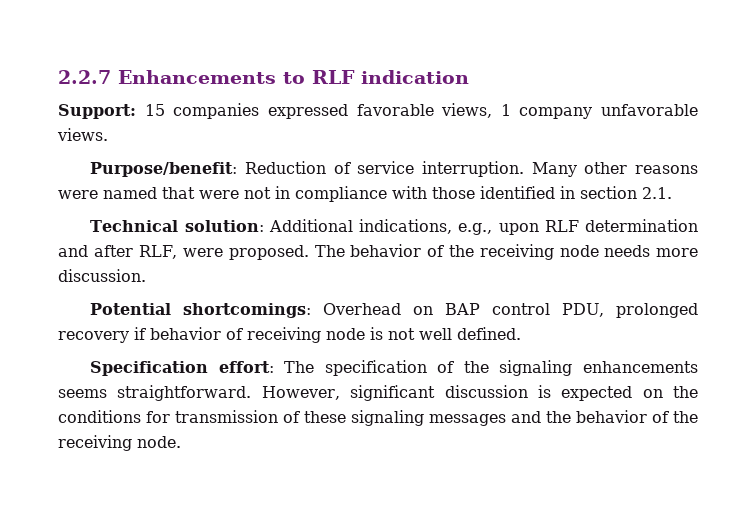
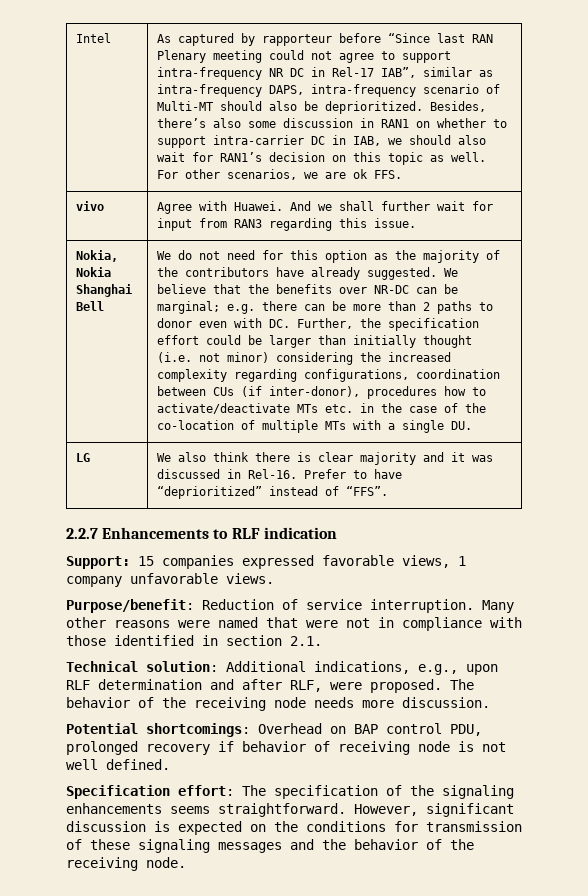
(58, 77) none -> [76,33,112,43] [157,33,494,46] [157,50,452,63] [157,67,494,80] [157,84,501,97] [157,101,487,114] [157,118,508,128] [157,135,487,148] [157,152,487,165] [157,169,403,180] [76,201,105,211] [157,201,494,214] [157,218,417,231] [76,250,119,262] [76,267,112,277] [76,284,133,297] [76,301,105,311] [157,250,501,263] [157,267,459,280] [157,284,459,294] [157,301,494,314] [157,318,480,331] [157,335,473,348] [157,352,452,365] [157,369,501,382] [157,386,487,399] [157,403,487,414] [157,420,473,433] [76,453,91,462] [157,452,494,465] [157,469,403,479] [157,486,389,499] Intel | As captured by rapporteur before “Since last RAN Plenary meeting could not agree to support intra-frequency NR DC in Rel-17 IAB”, similar as intra-frequency DAPS, intra-frequency scenario of Multi-MT should also be deprioritized. Besides, there’s also some discussion in RAN1 on whether to support intra-carrier DC in IAB, we should also wait for RAN1’s decision on this topic as well. For other scenarios, we are ok FFS. // vivo | Agree with Huawei. And we shall further wait for input from RAN3 regarding this issue. // Nokia, Nokia Shanghai Bell | We do not need for this option as the majority of the contributors have already suggested. We believe that the benefits over NR-DC can be marginal; e.g. there can be more than 2 paths to donor even with DC. Further, the specification effort could be larger than initially thought (i.e. not minor) considering the increased complexity regarding configurations, coordination between CUs (if inter-donor), procedures how to activate/deactivate MTs etc. in the case of the co-location of multiple MTs with a single DU. // LG | We also think there is clear majority and it was discussed in Rel-16. Prefer to have “deprioritized” instead of “FFS”. //

